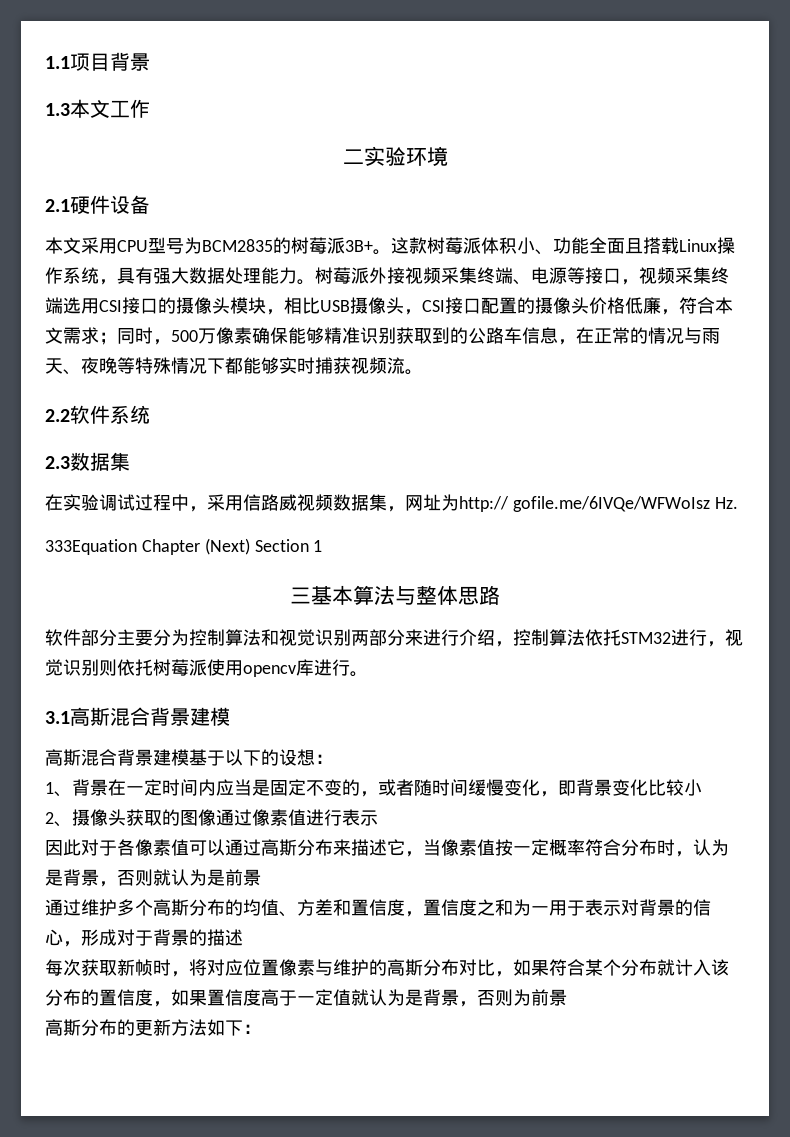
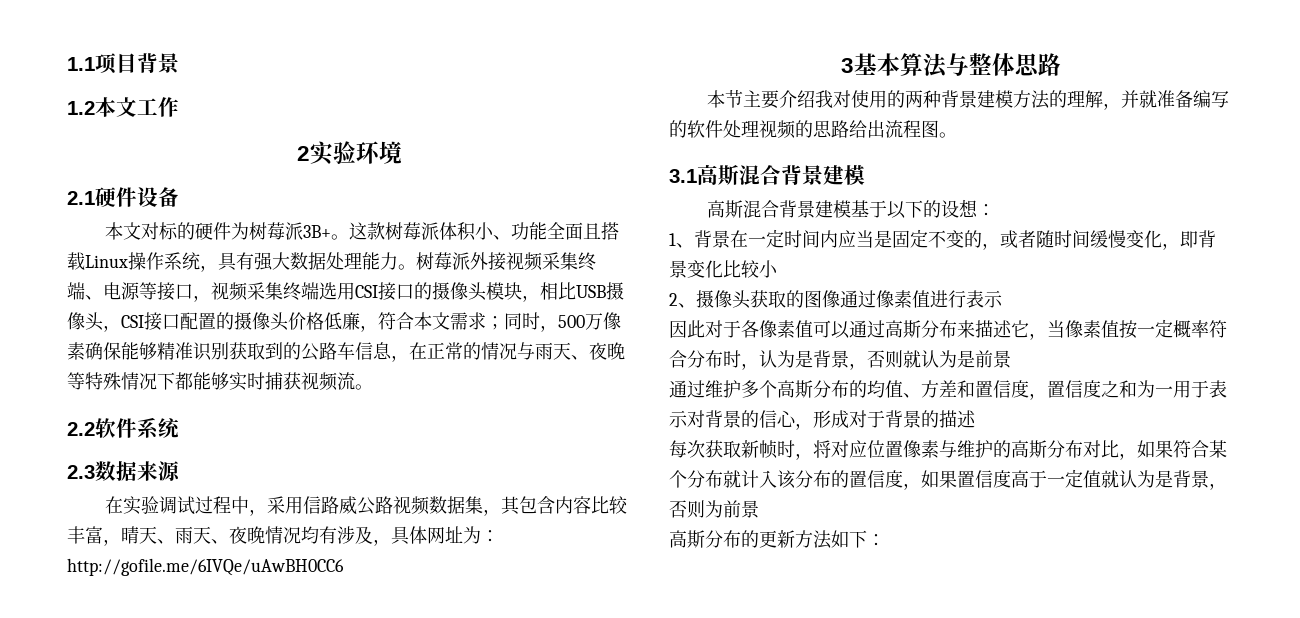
[45,103,70,116] 1.3 -> [67,101,95,115] 1.2
[342,149,364,164] 二 -> [296,146,310,161] 2
[81,237,291,254] 采用CPU型号为BCM2835的 -> [141,222,250,240] 对标的硬件为
[110,452,130,471] 集 -> [137,461,180,481] 来源
(297, 502) none -> [357,496,394,515] 公路
[405,494,738,512] [45,538,323,555] [290,587,311,604] 网址为http:// gofile.me/6IVQe/WFWoIsz Hz. // 333Equation Chapter (Next) Section 1 // 三 -> [501,496,629,515] [67,526,499,546] [67,558,344,576] [841,58,854,73] 其包含内容比较丰富，晴天、雨天、夜晚情况均有涉及，具体网址为：http://gofile.me/6IVQe/uAwBH0CC6 // 3
[45,629,743,647] [45,659,350,677] 软件部分主要分为控制算法和视觉识别两部分来进行介绍，控制算法依托STM32进行，视觉识别则依托树莓派使用opencv库进行 -> [707,90,1230,110] [669,120,939,139] 本节主要介绍我对使用的两种背景建模方法的理解，并就准备编写的软件处理视频的思路给出流程图

